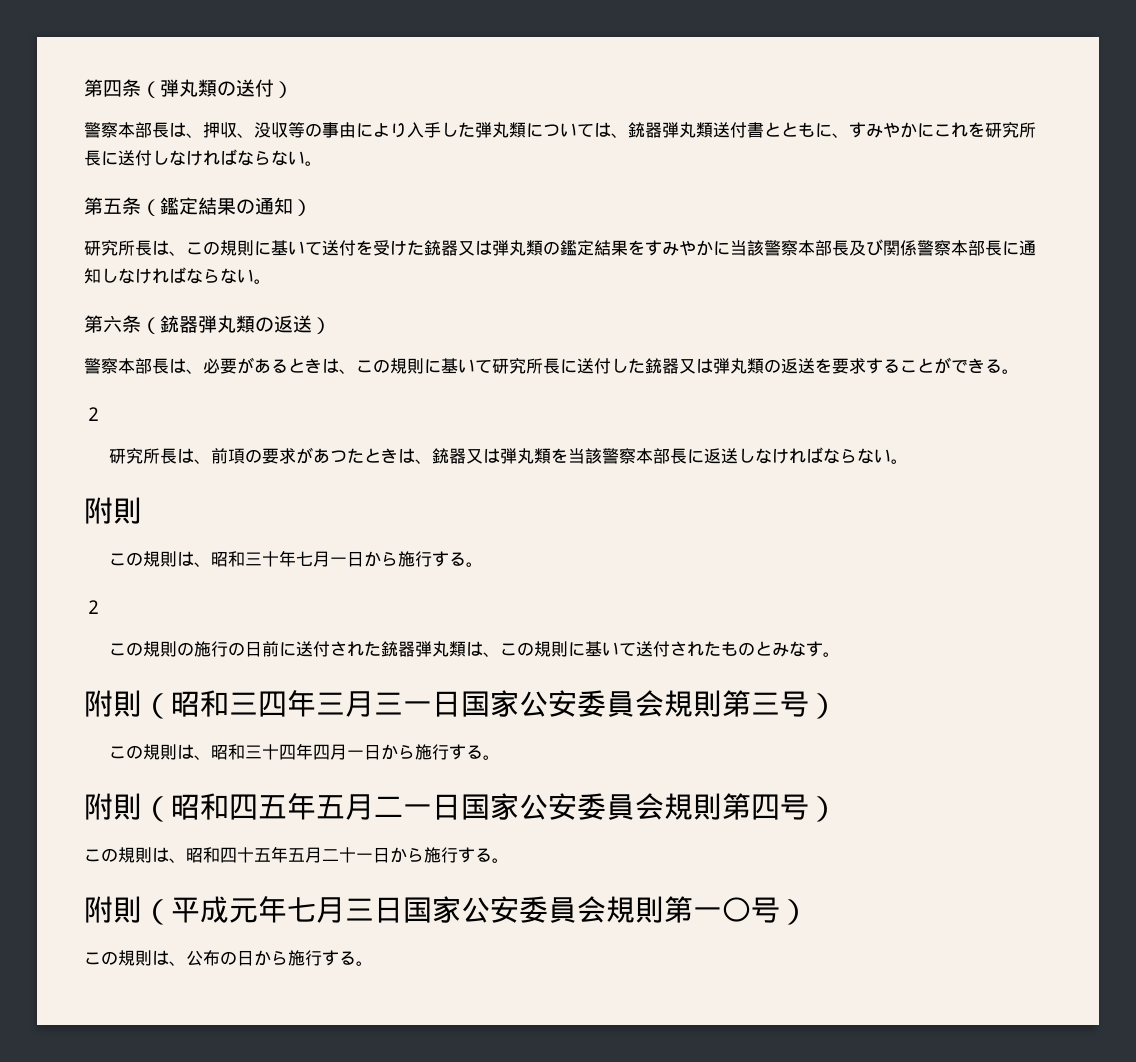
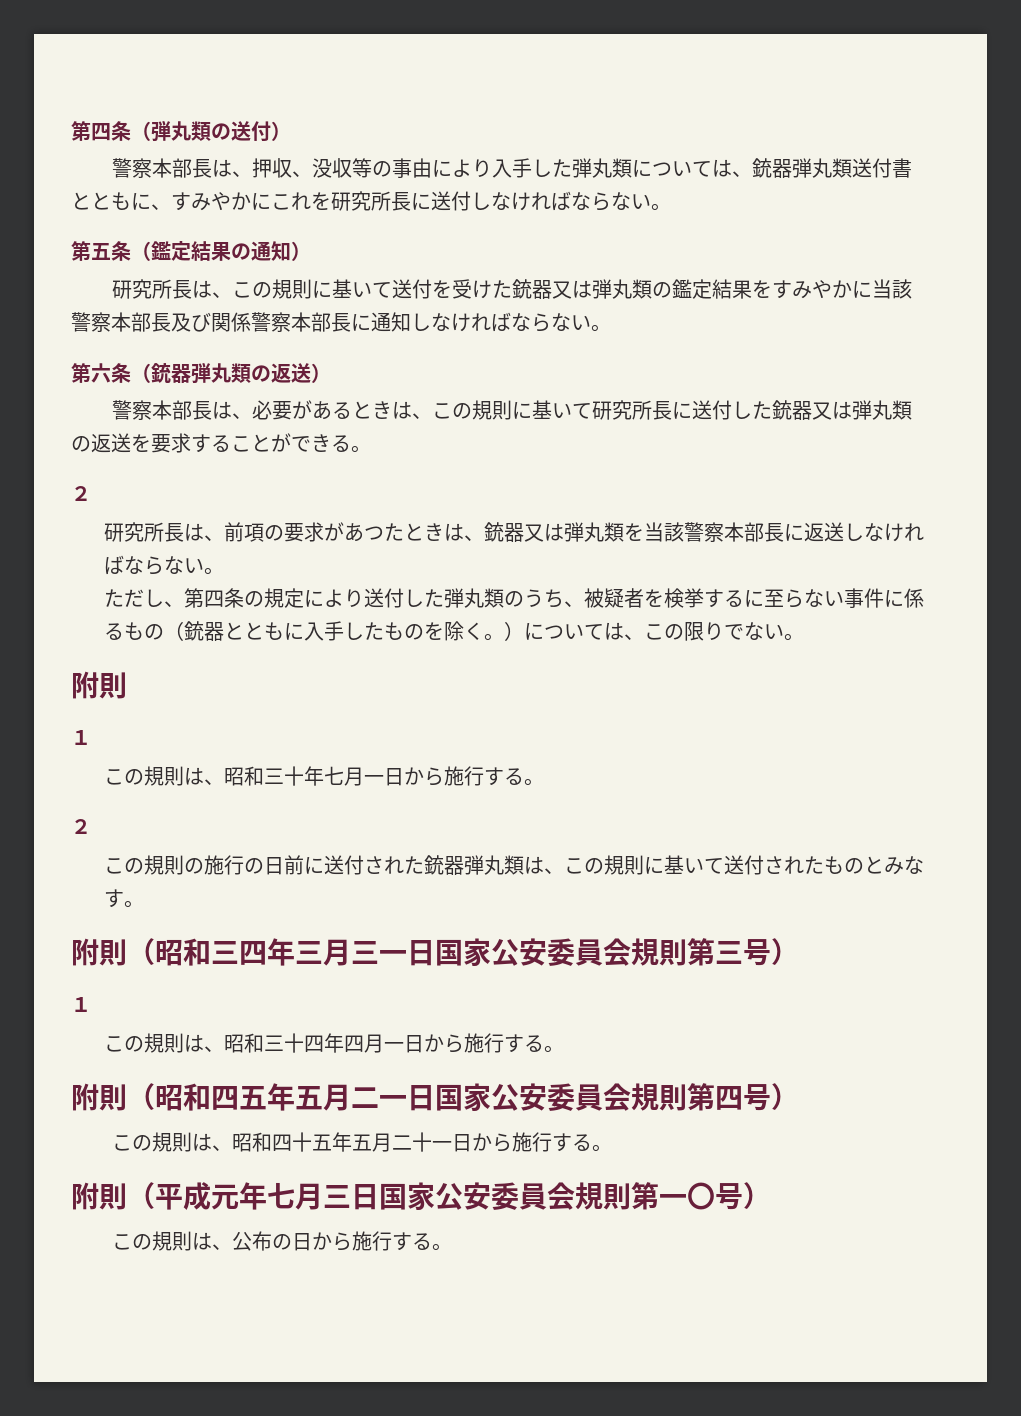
[84,497,142,524] // 附則 -> [104,588,925,608] [104,621,805,641] [71,671,127,699] [71,730,91,745] // ただし、第四条の規定により送付した弾丸類のうち、被疑者を検挙するに至らない事件に係るもの（銃器とともに入手したものを除く。）については、この限りでない。 // 附則 // １
(838, 706) none -> [71,997,91,1012] // １

